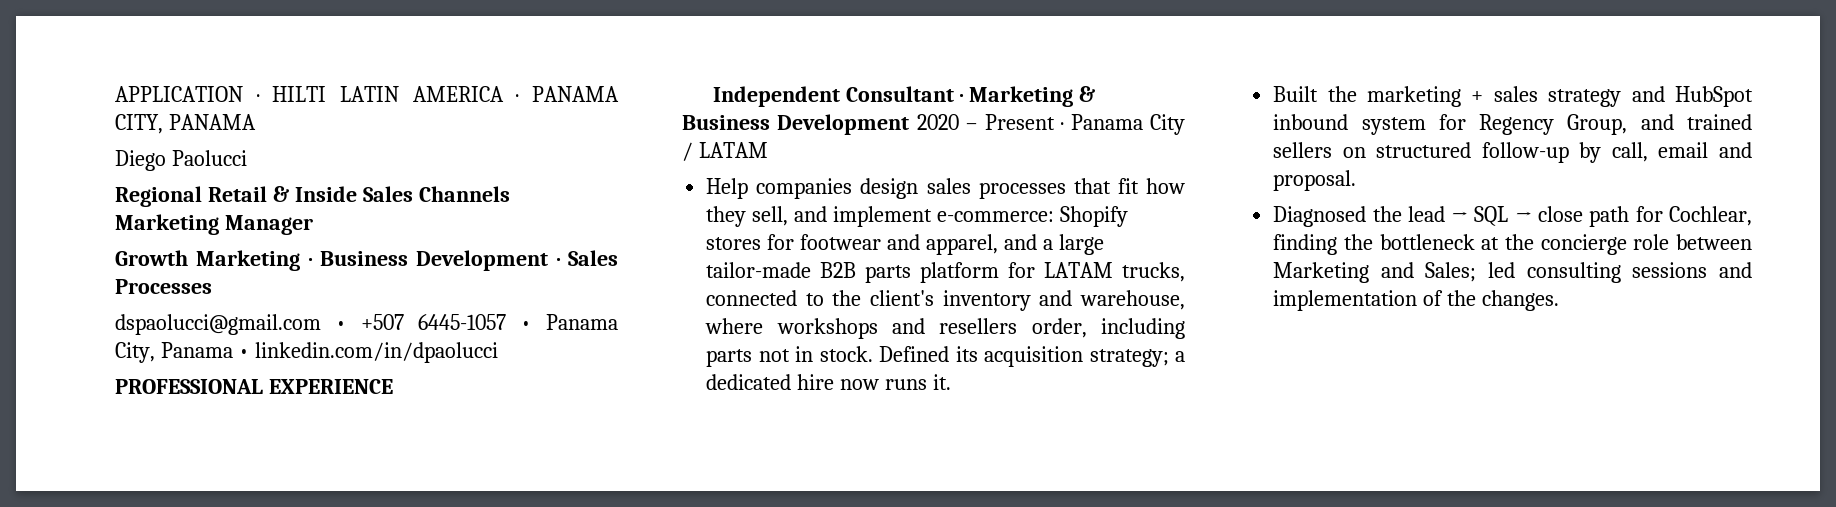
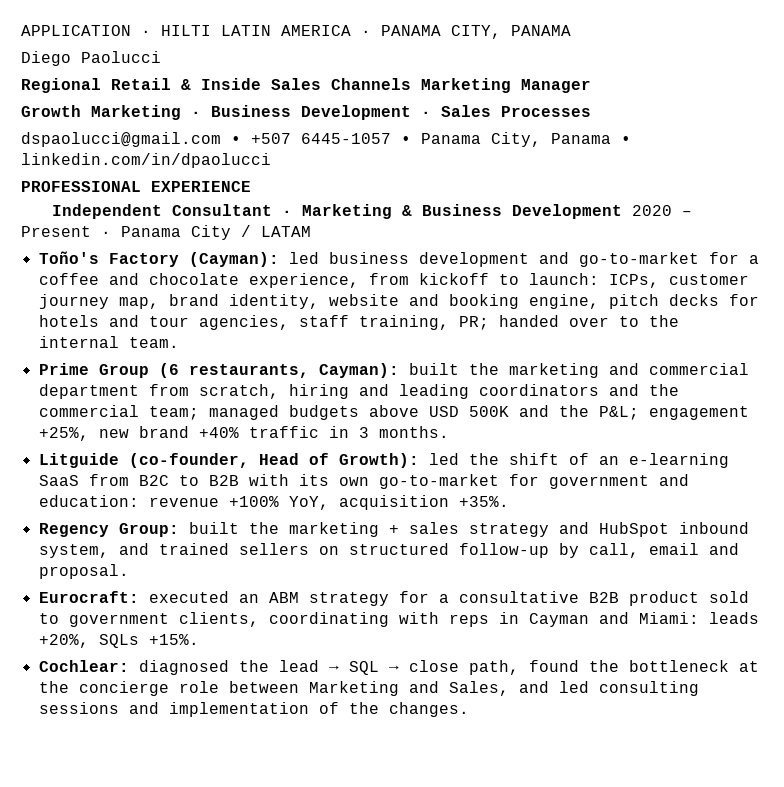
[706,178,1185,199] [706,206,1128,227] [706,234,1104,255] [706,262,1185,283] [706,290,1185,311] [705,318,1185,339] [706,346,1185,367] [706,374,951,390] [1273,86,1319,102] Help companies design sales processes that fit how they sell, and implement e-commerce: Shopify stores for footwear and apparel, and a large tailor-made B2B parts platform for LATAM trucks, connected to the client's inventory and warehouse, where workshops and resellers order, including parts not in stock. Defined its acquisition strategy; a dedicated hire now runs it. // Built -> [38,251,759,267] [38,273,749,288] [38,294,759,309] [38,315,679,330] [38,336,179,348] [38,363,749,378] [38,384,679,399] [38,405,749,420] [38,426,449,441] [38,453,729,468] [38,474,689,489] [38,495,509,510] [38,522,239,537] Toño's Factory (Cayman): led business development and go-to-market for a coffee and chocolate experience, from kickoff to launch: ICPs, customer journey map, brand identity, website and booking engine, pitch decks for hotels and tour agencies, staff training, PR; handed over to the internal team. // Prime Group (6 restaurants, Cayman): built the marketing and commercial department from scratch, hiring and leading coordinators and the commercial team; managed budgets above USD 500K and the P&L; engagement +25%, new brand +40% traffic in 3 months. // Litguide (co-founder, Head of Growth): led the shift of an e-learning SaaS from B2C to B2B with its own go-to-market for government and education: revenue +100% YoY, acquisition +35%. // Regency Group: built
[1361,114,1628,135] system for Regency Group, -> [38,544,109,558] system,
[1273,206,1367,227] Diagnosed -> [38,591,749,606] [38,612,759,627] [38,634,199,648] [38,660,229,675] Eurocraft: executed an ABM strategy for a consultative B2B product sold to government clients, coordinating with reps in Cayman and Miami: leads +20%, SQLs +15%. // Cochlear: diagnosed
[1589,206,1752,227] [1273,234,1338,255] path for Cochlear, finding -> [468,660,579,675] path, found
[1425,262,1477,282] Sales; -> [448,681,549,696] Sales, and

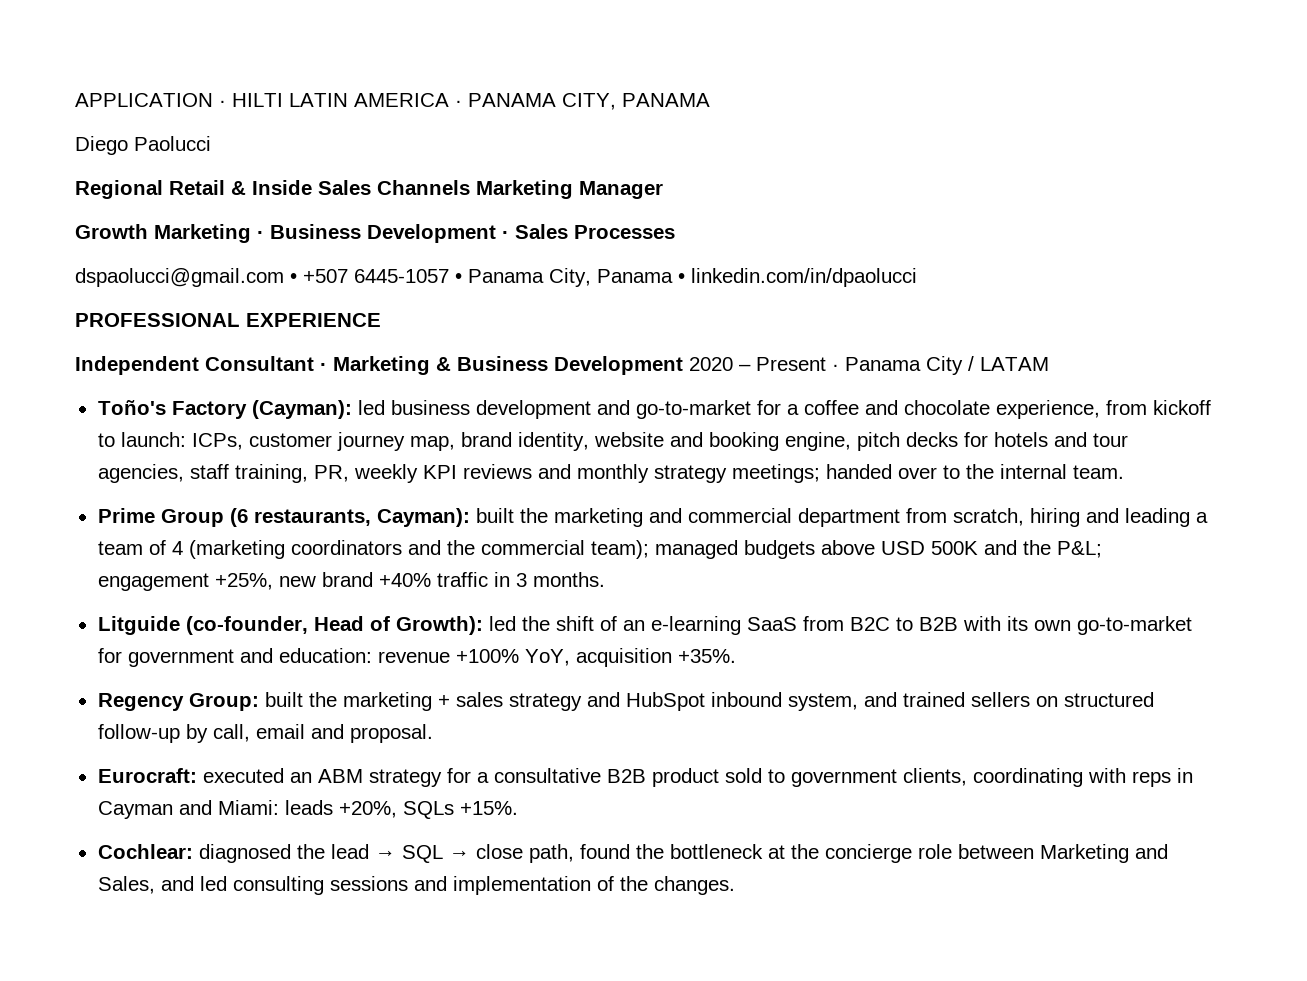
[458,316,489,330] PR; -> [313,464,820,483] PR, weekly KPI reviews and monthly strategy meetings;
(469, 391) none -> [1195,512,1208,523] [97,540,285,559] a team of 4 (marketing
[148,406,199,420] team; -> [590,540,649,559] team);

